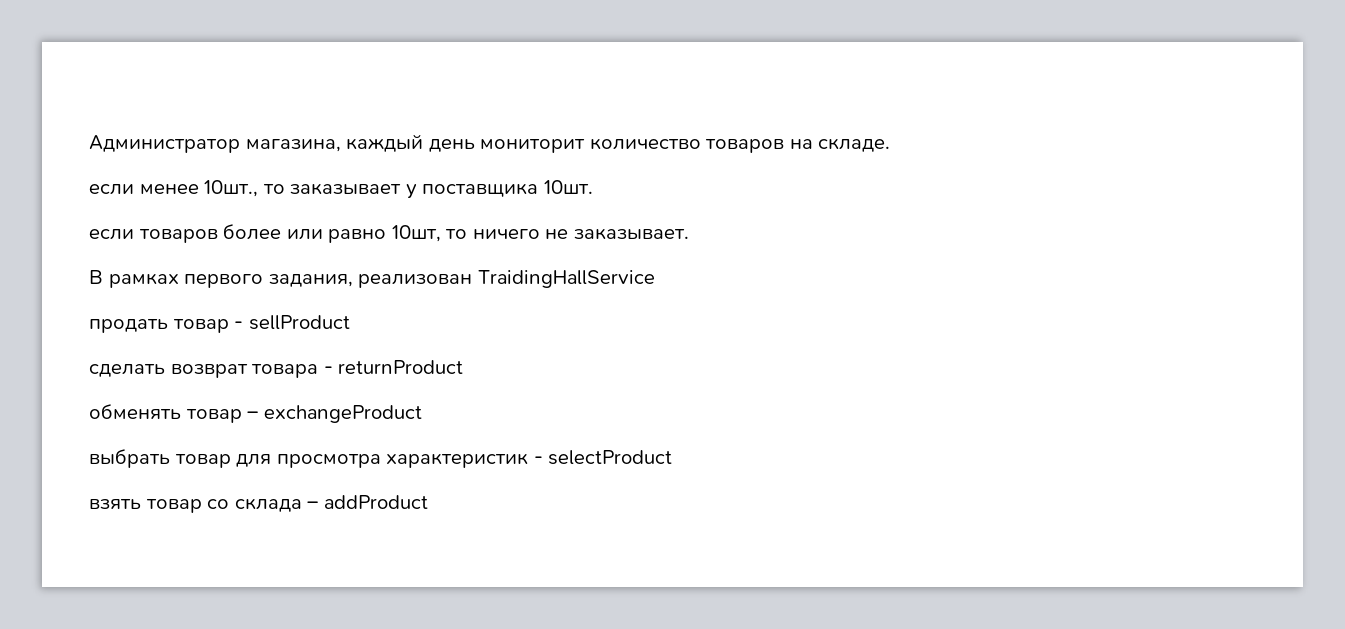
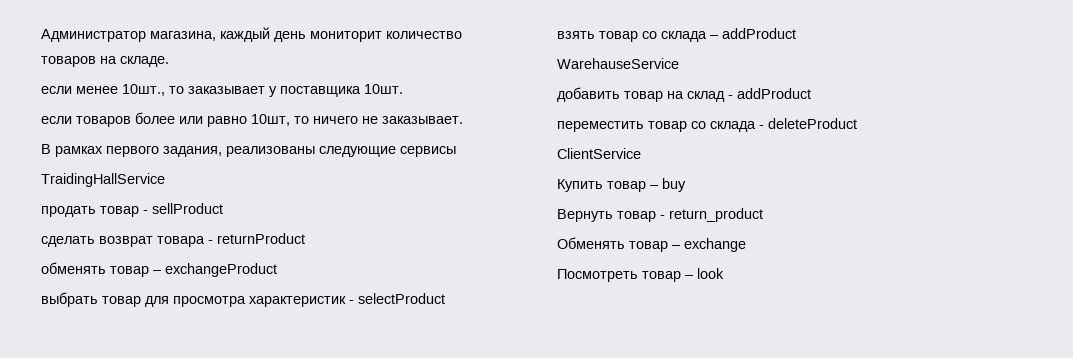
[358,274,473,288] реализован -> [226,146,456,157] реализованы следующие сервисы //
(428, 502) none -> [557,58,679,69] [557,87,811,102] [557,118,857,132] [557,148,641,159] [557,178,686,192] [557,208,763,222] [557,237,746,252] [557,268,724,282] // WarehauseService // добавить товар на склад - addProduct // переместить товар со склада - deleteProduct // ClientService // Купить товар – buy // Вернуть товар - return_product // Обменять товар – exchange // Посмотреть товар – look

